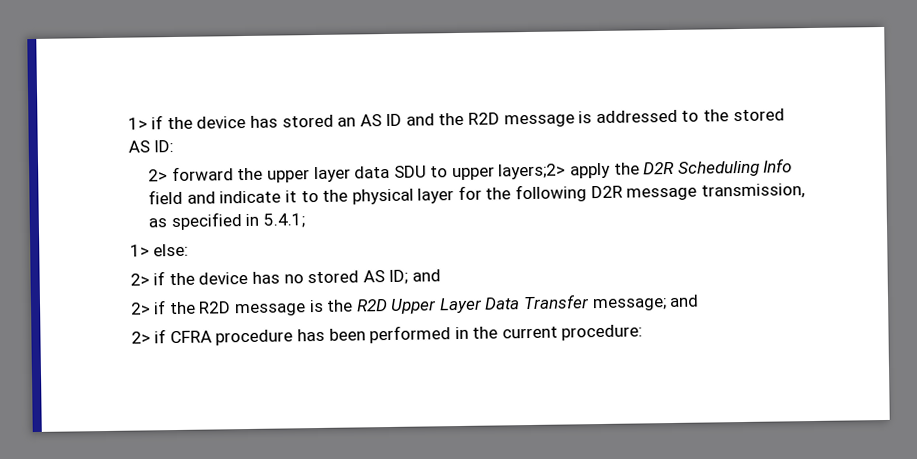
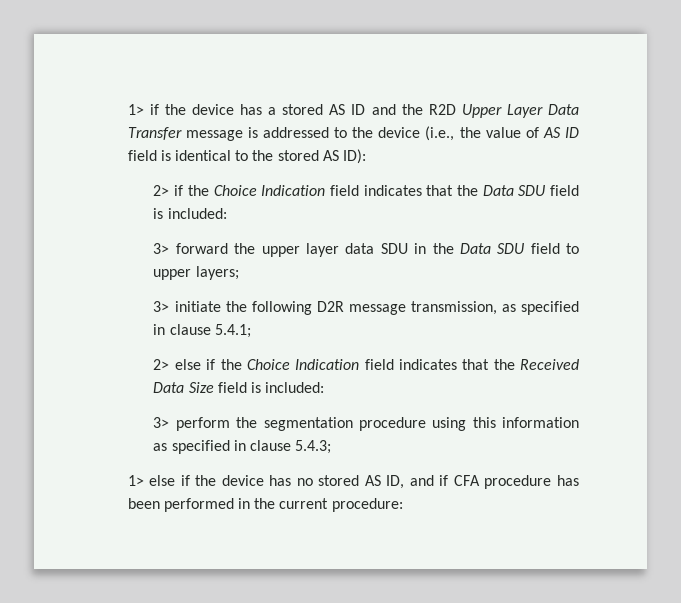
[281,114,357,128] stored an -> [268,104,324,115] a stored
(501, 118) none -> [461,104,579,118] [127,127,182,140] Upper Layer Data Transfer
[732,108,785,122] [127,140,175,153] [148,169,169,182] stored AS ID: // 2> -> [378,126,579,141] [127,149,367,164] [153,185,579,196] [153,208,227,219] [153,243,170,254] device (i.e., the value of AS ID field is identical to the stored AS ID): // 2> if the Choice Indication field indicates that the Data SDU field is included: // 3>
[430,158,793,181] [148,185,482,205] to upper layers;2> apply the D2R Scheduling Info field and indicate it to the physical layer for -> [414,243,579,254] [153,266,239,280] [153,301,221,312] in the Data SDU field to upper layers; // 3> initiate
(260, 220) none -> [169,324,211,335] clause
[129,243,190,257] [129,273,150,286] // 1> else: // 2> -> [153,359,579,370] [153,382,325,393] [153,417,579,431] [153,440,332,454] [127,475,176,486] // 2> else if the Choice Indication field indicates that the Received Data Size field is included: // 3> perform the segmentation procedure using this information as specified in clause 5.4.3; // 1> else
[388,269,441,284] [130,294,700,317] [130,329,212,344] ID; and // 2> if the R2D message is the R2D Upper Layer Data Transfer message; and // 2> if CFRA -> [386,475,480,489] ID, and if CFA

